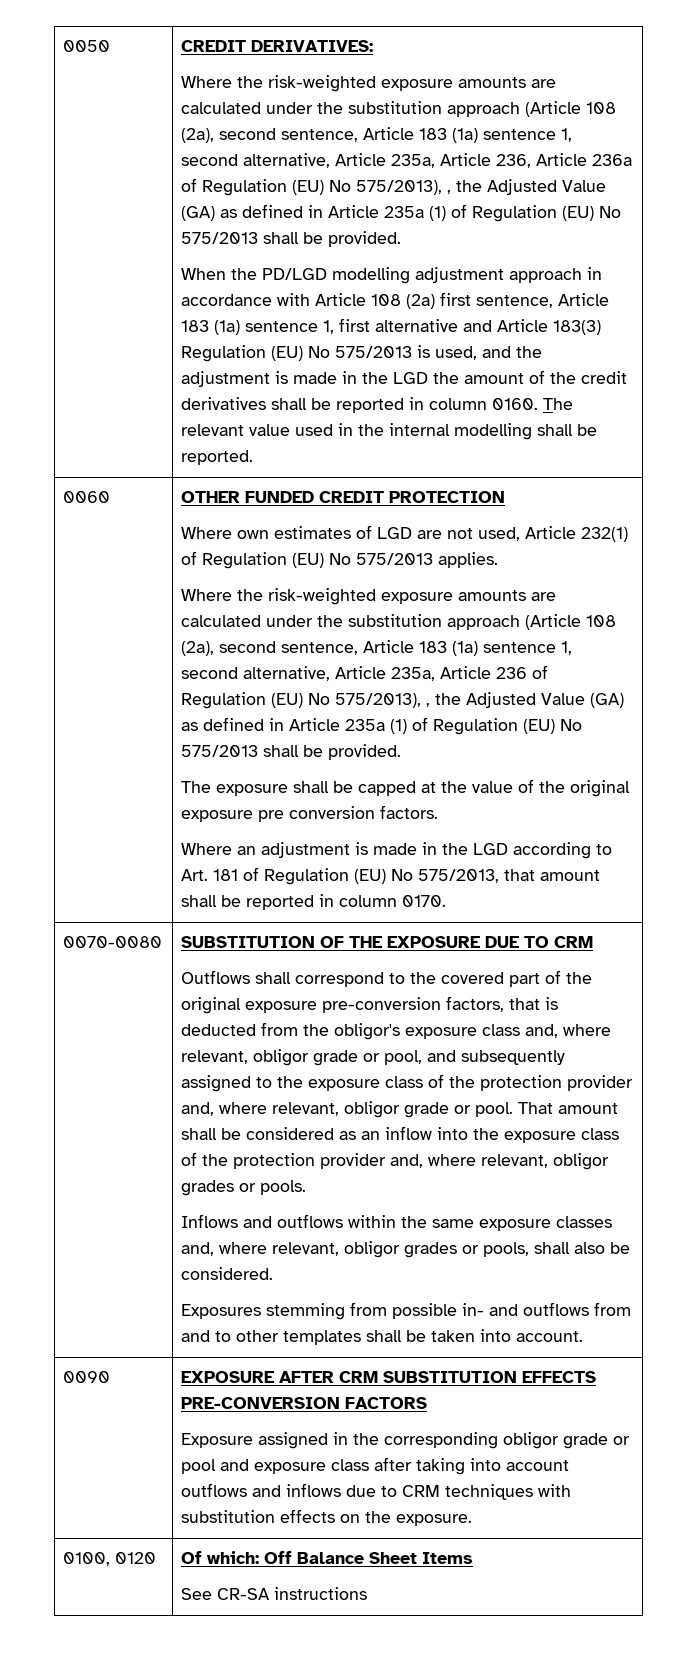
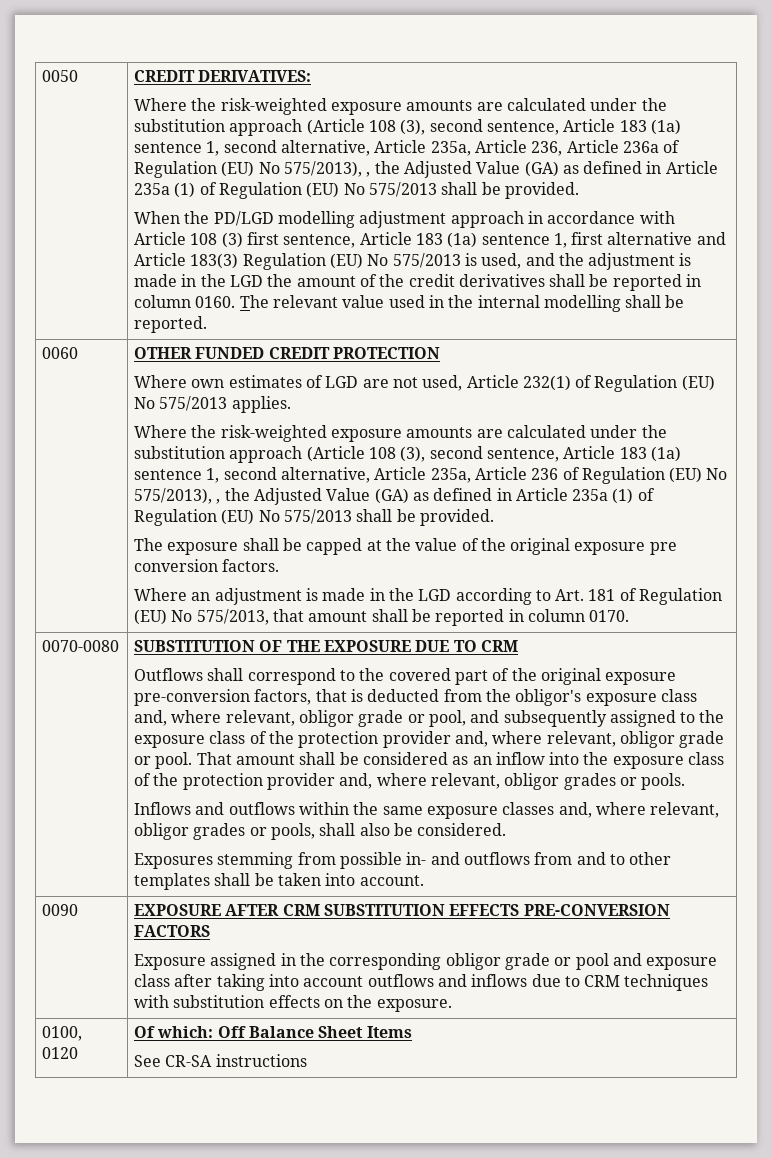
[181,128,215,143] (2a), -> [400,119,426,135] (3),
[406,294,436,309] (2a) -> [221,232,243,248] (3)
[181,641,215,656] (2a), -> [400,446,426,462] (3),

